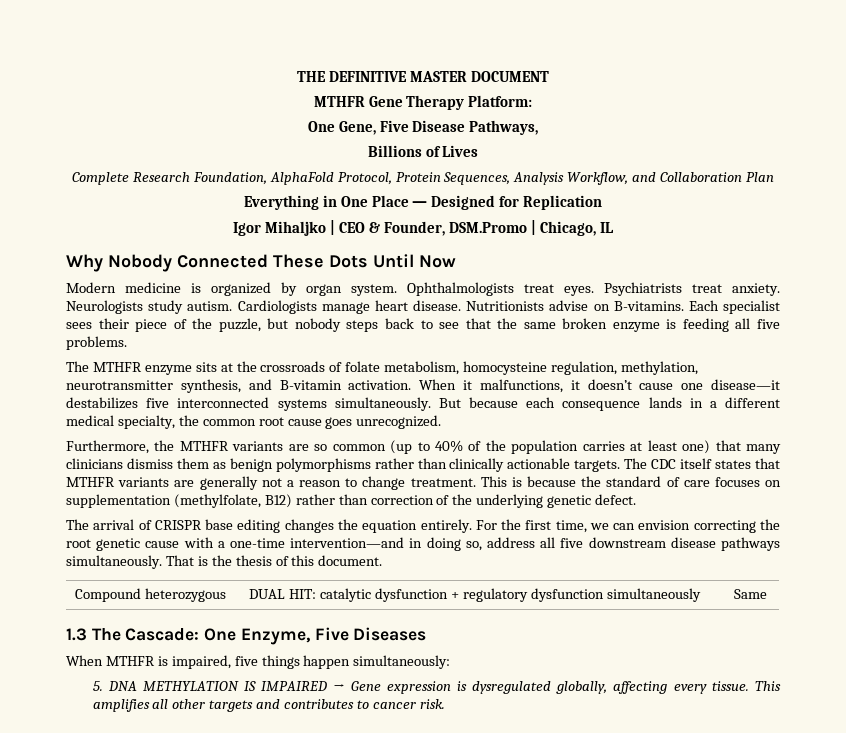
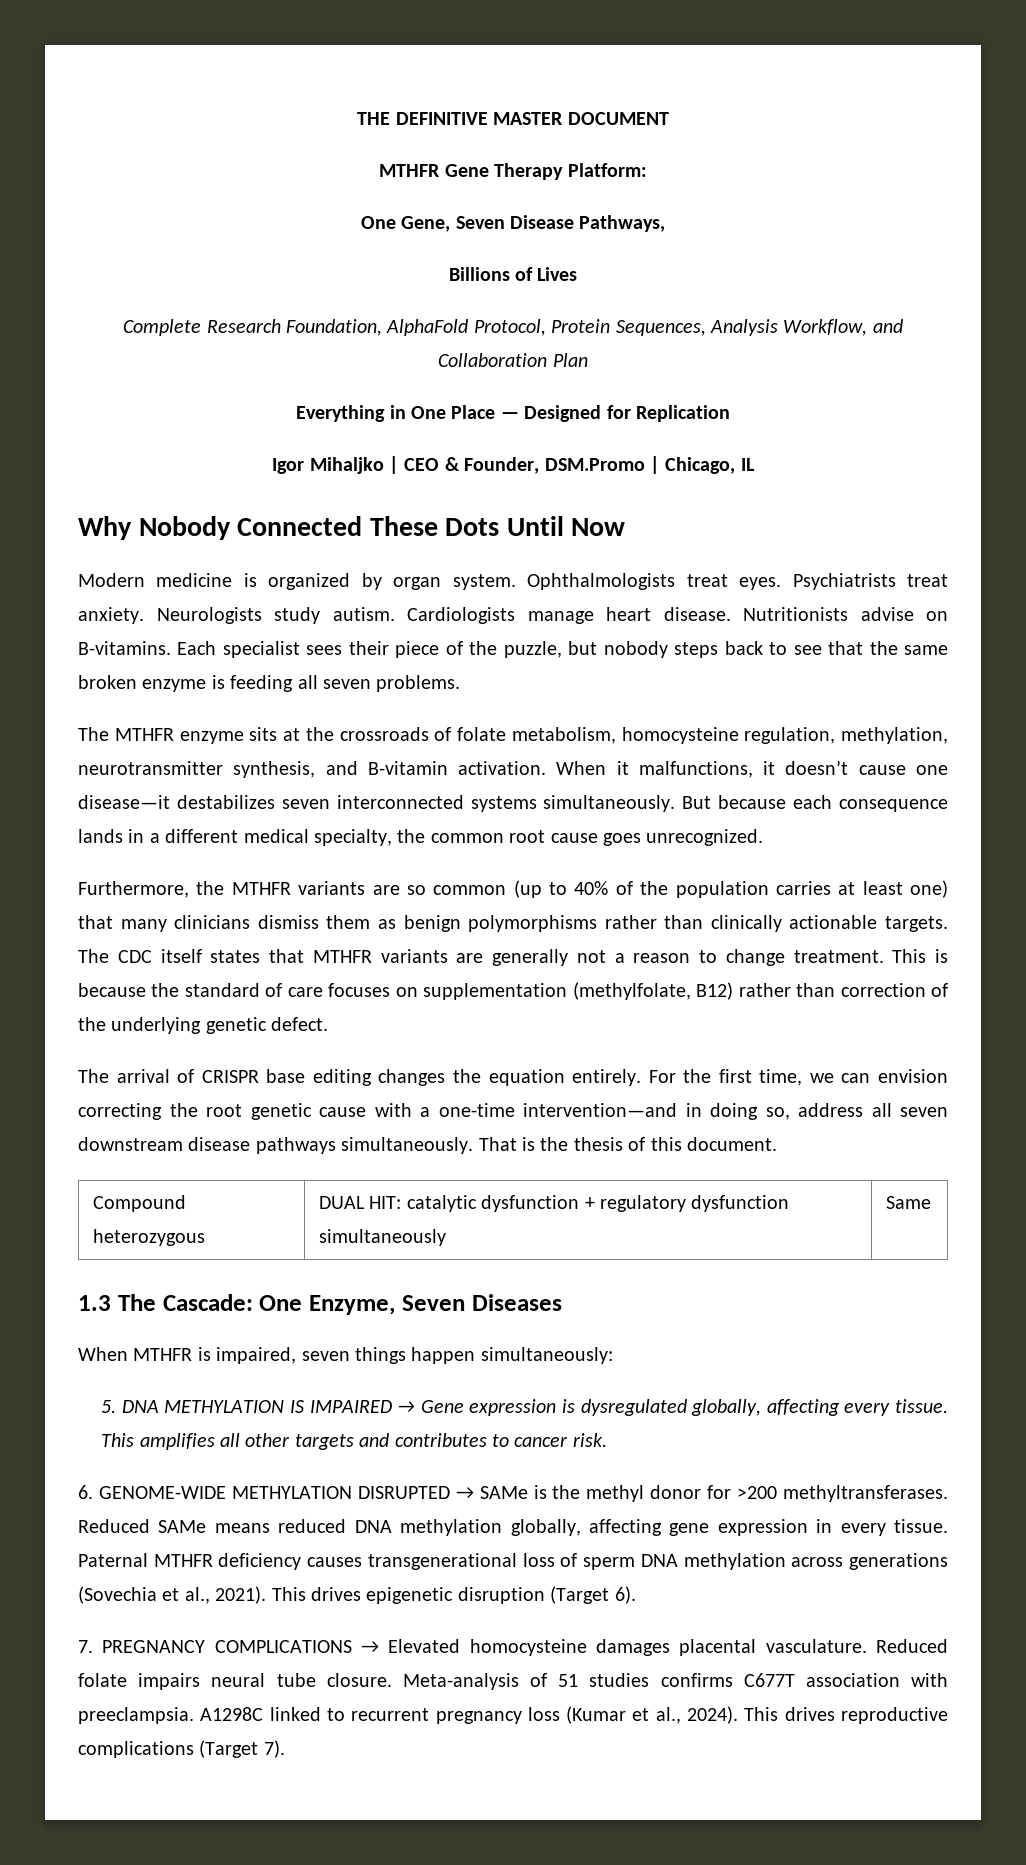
[379,120,409,132] Five -> [455,216,505,229] Seven
[756,319,780,329] five -> [323,679,371,689] seven
[146,398,170,408] five -> [281,799,330,809] seven
[560,538,584,548] five -> [900,1107,948,1117] seven
[314,627,349,641] Five -> [401,1295,465,1311] Seven
[234,656,258,666] five -> [301,1351,350,1361] seven
(445, 704) none -> [78,1485,948,1502] [78,1519,948,1536] [78,1553,949,1570] [78,1586,636,1604] [78,1639,948,1656] [78,1673,948,1690] [78,1706,948,1724] [78,1740,285,1758] // 6. GENOME-WIDE METHYLATION DISRUPTED → SAMe is the methyl donor for >200 methyltransferases. Reduced SAMe means reduced DNA methylation globally, affecting gene expression in every tissue. Paternal MTHFR deficiency causes transgenerational loss of sperm DNA methylation across generations (Sovechia et al., 2021). This drives epigenetic disruption (Target 6). // 7. PREGNANCY COMPLICATIONS → Elevated homocysteine damages placental vasculature. Reduced folate impairs neural tube closure. Meta-analysis of 51 studies confirms C677T association with preeclampsia. A1298C linked to recurrent pregnancy loss (Kumar et al., 2024). This drives reproductive complications (Target 7).

